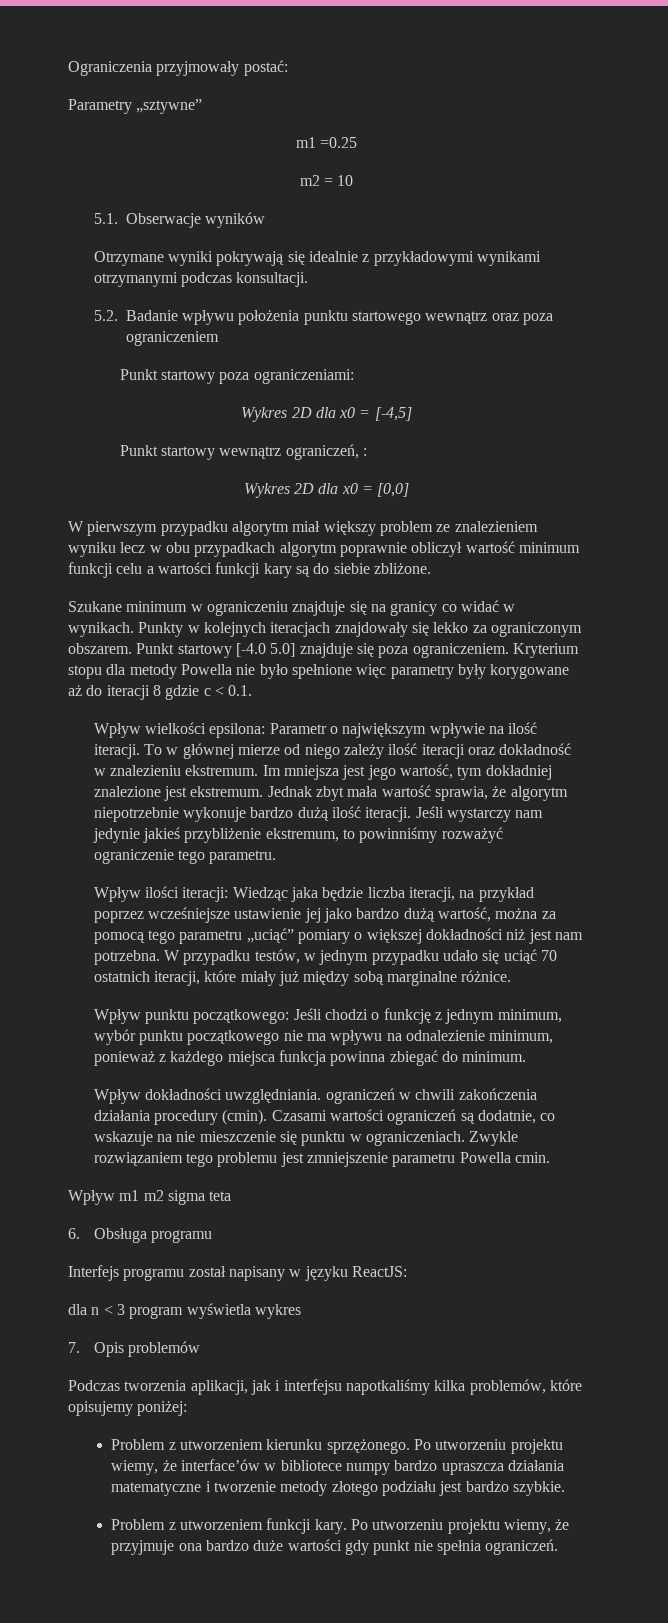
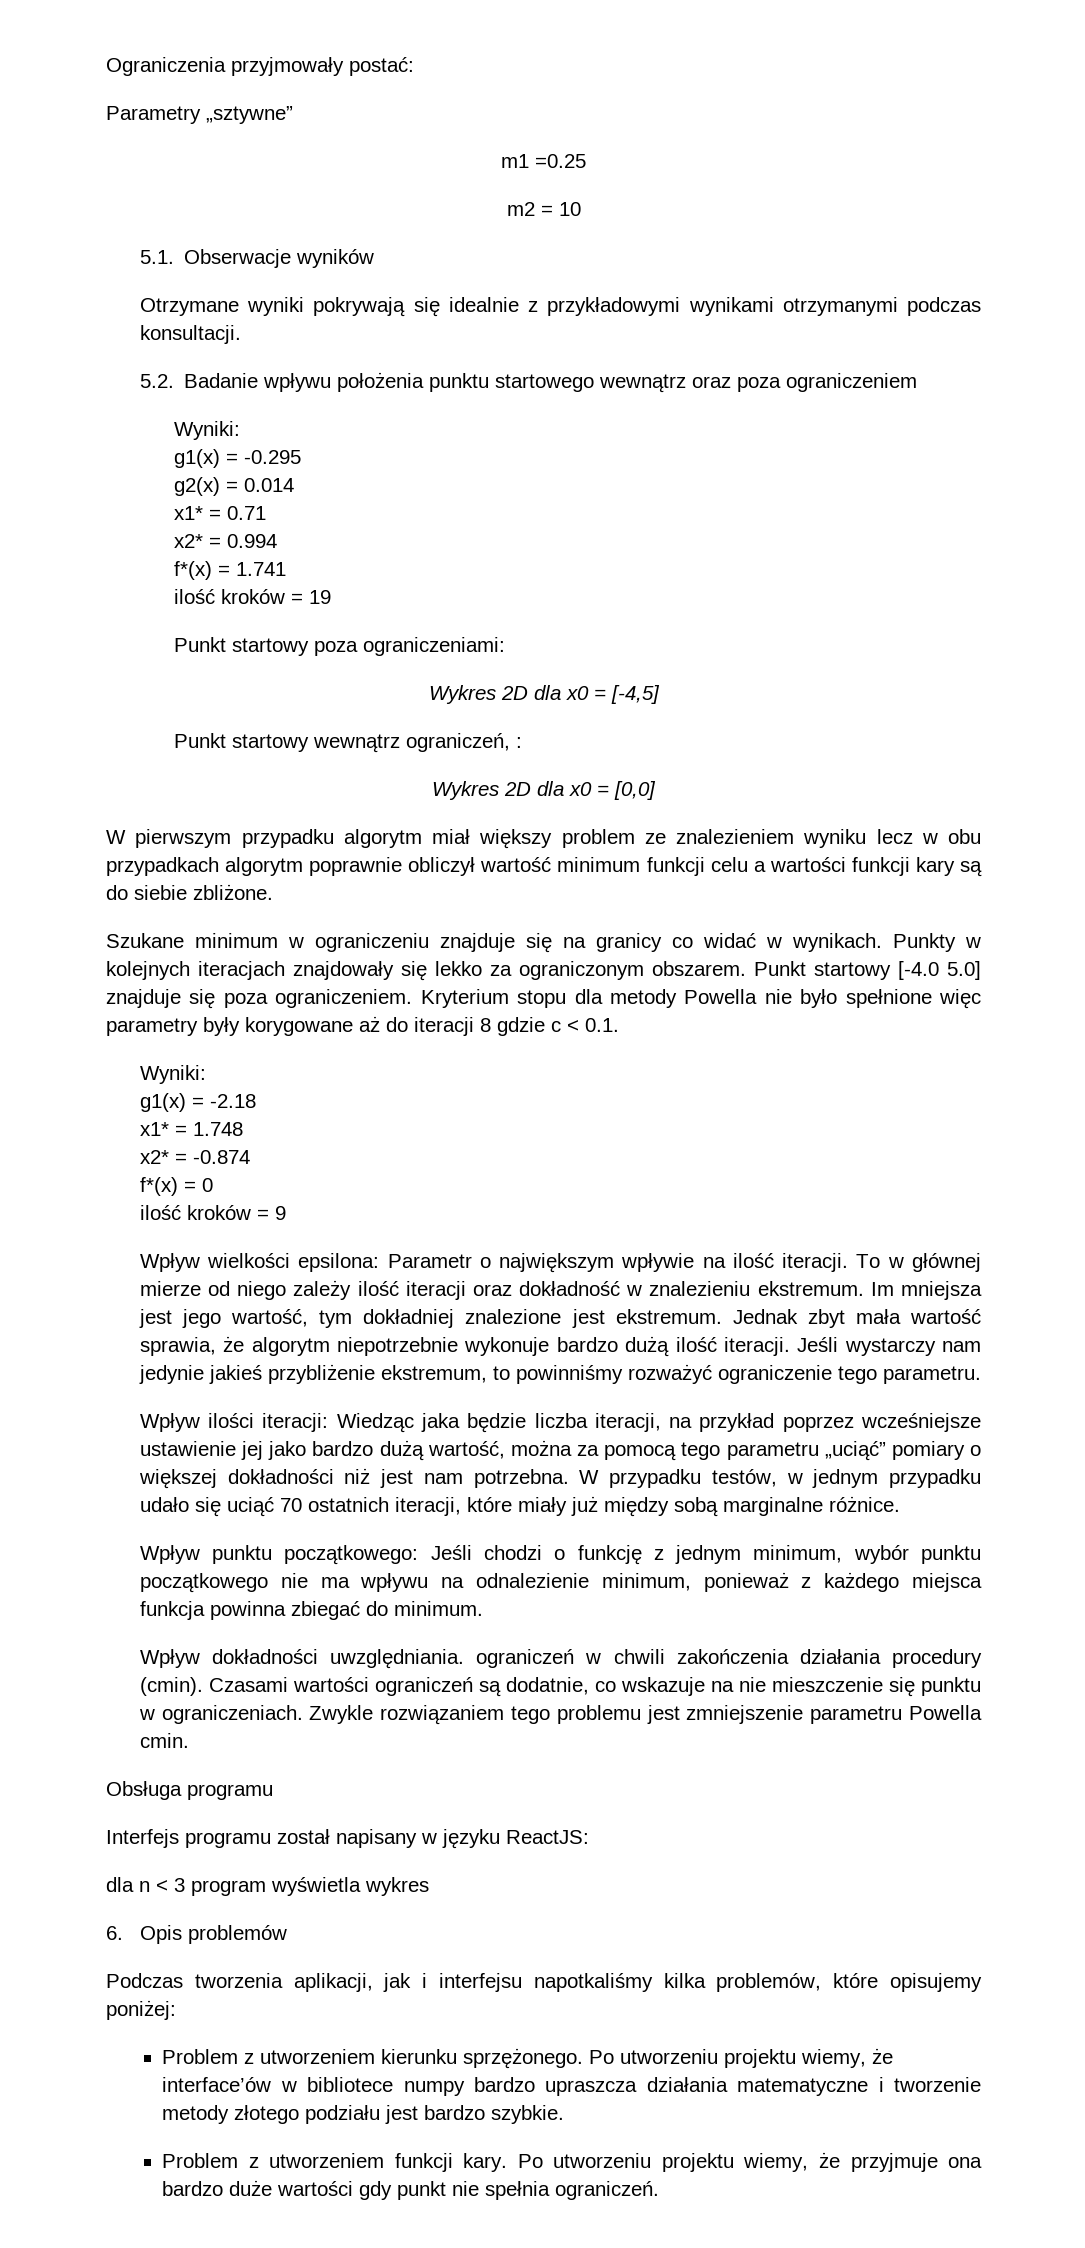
(219, 338) none -> [173,421,240,440] [173,449,301,468] [173,477,294,496] [173,506,266,520] [173,534,277,548] [173,561,286,580] [173,589,331,604] // Wyniki: // g1(x) = -0.295 // g2(x) = 0.014 // x1* = 0.71 // x2* = 0.994 // f*(x) = 1.741 // ilość kroków = 19
(253, 690) none -> [139,1065,206,1084] [139,1093,256,1112] [139,1122,243,1136] [139,1150,250,1164] [139,1177,213,1196] [139,1205,286,1220] // Wyniki: // g1(x) = -2.18 // x1* = 1.748 // x2* = -0.874 // f*(x) = 0 // ilość kroków = 9
[68,1190,232,1205] [68,1228,80,1239] Wpływ m1 m2 sigma teta // 6. -> (189, 1740) none
[68,1342,80,1353] 7. -> [106,1926,123,1940] 6.

